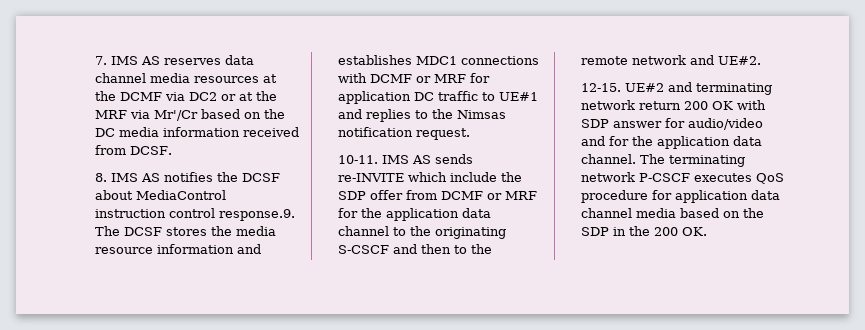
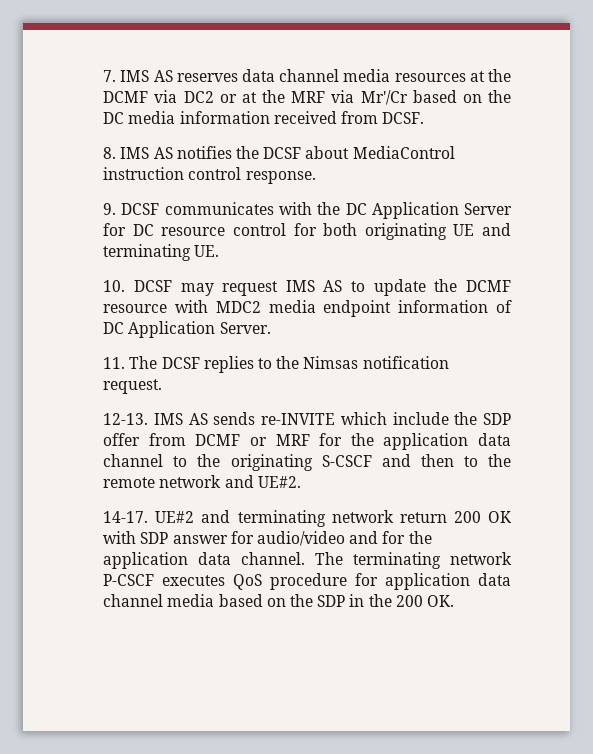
[218,209,295,221] [94,226,276,236] [94,244,261,254] [337,55,539,65] [337,73,490,83] [337,91,538,104] [337,109,362,119] response.9. The DCSF stores the media resource information and establishes MDC1 connections with DCMF or MRF for application DC traffic to UE#1 and -> [245,171,316,184] [103,202,512,219] [103,223,511,240] [103,244,220,261] [103,279,511,296] [103,300,512,317] [103,321,271,338] [103,356,200,369] response. // 9. DCSF communicates with the DC Application Server for DC resource control for both originating UE and terminating UE. // 10. DCSF may request IMS AS to update the DCMF resource with MDC2 media endpoint information of DC Application Server. // 11. The DCSF
[337,155,378,164] 10-11. -> [103,413,149,425] 12-13.
[580,83,621,92] 12-15. -> [103,511,149,523] 14-17.

